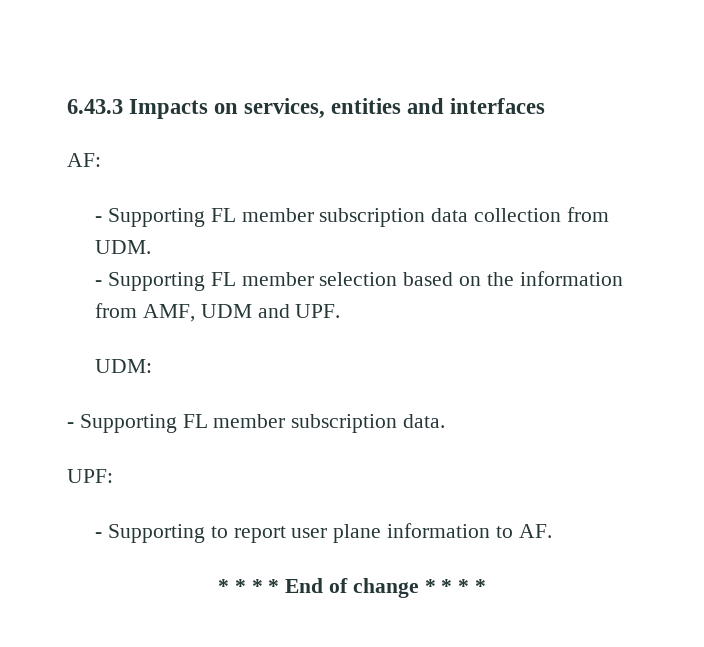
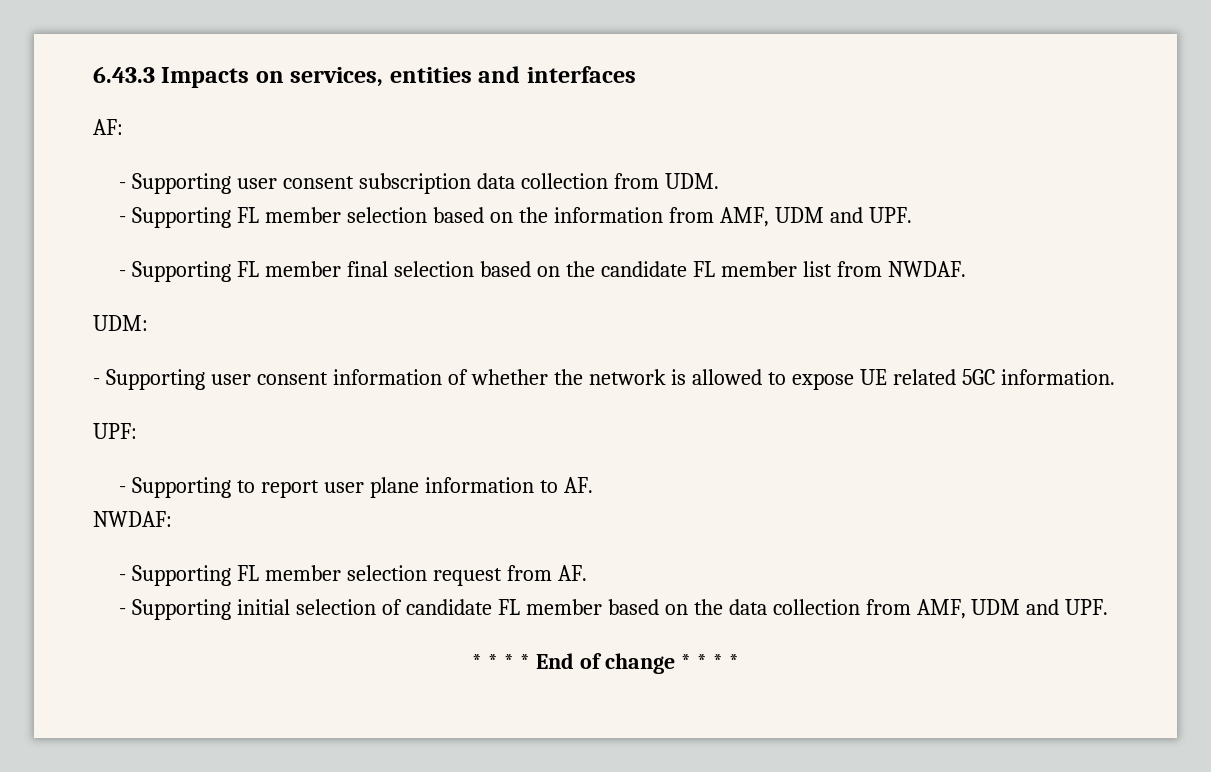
[210,208,314,222] FL member -> [237,176,355,189] user consent
[95,359,153,373] [67,414,446,433] UDM: // - Supporting FL member subscription data. -> [119,261,966,282] [93,315,148,331] [93,369,1116,390] - Supporting FL member final selection based on the candidate FL member list from NWDAF. // UDM: // - Supporting user consent information of whether the network is allowed to expose UE related 5GC information.
(552, 531) none -> [93,511,172,527] [119,565,587,586] [119,599,1109,620] // NWDAF: // - Supporting FL member selection request from AF. // - Supporting initial selection of candidate FL member based on the data collection from AMF, UDM and UPF.

